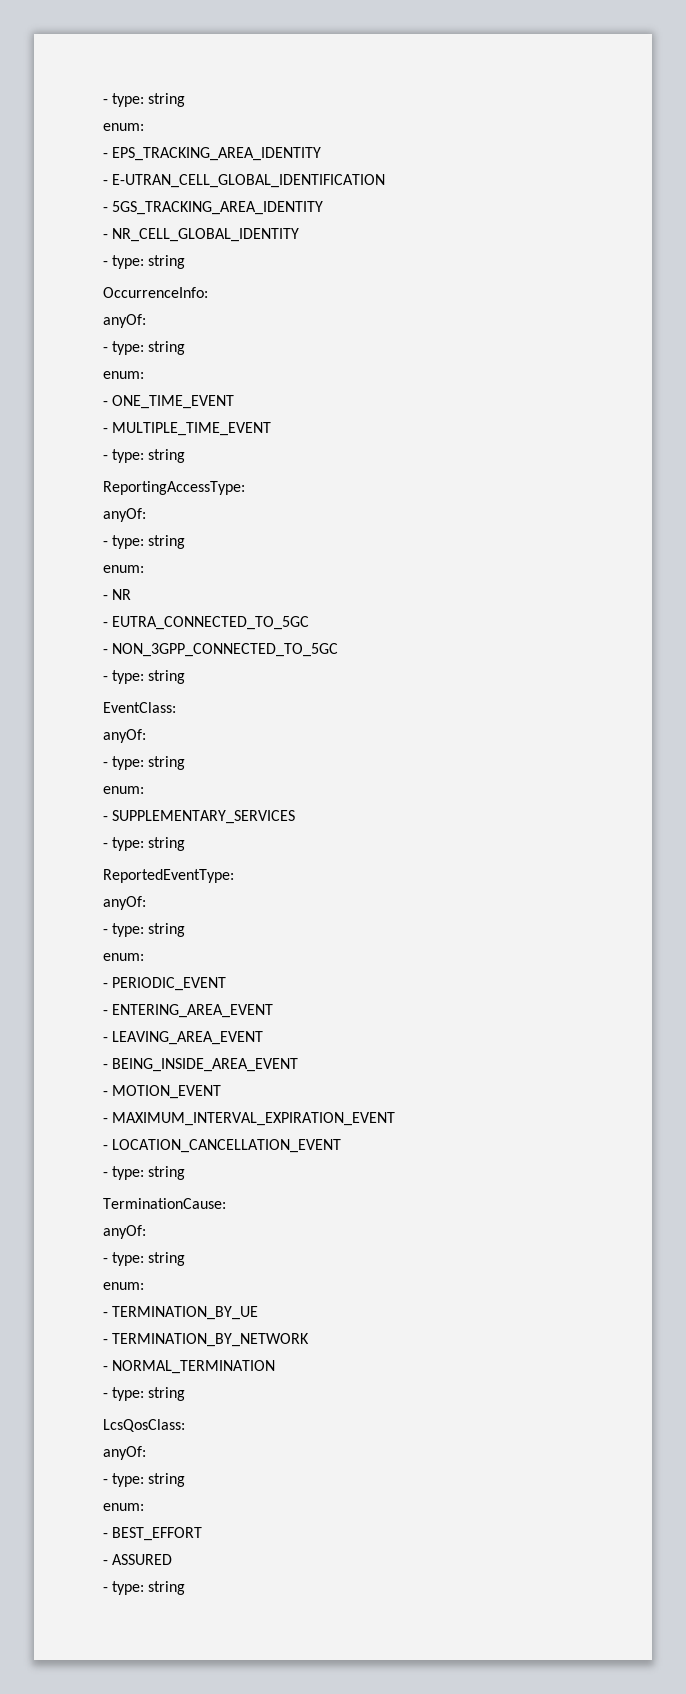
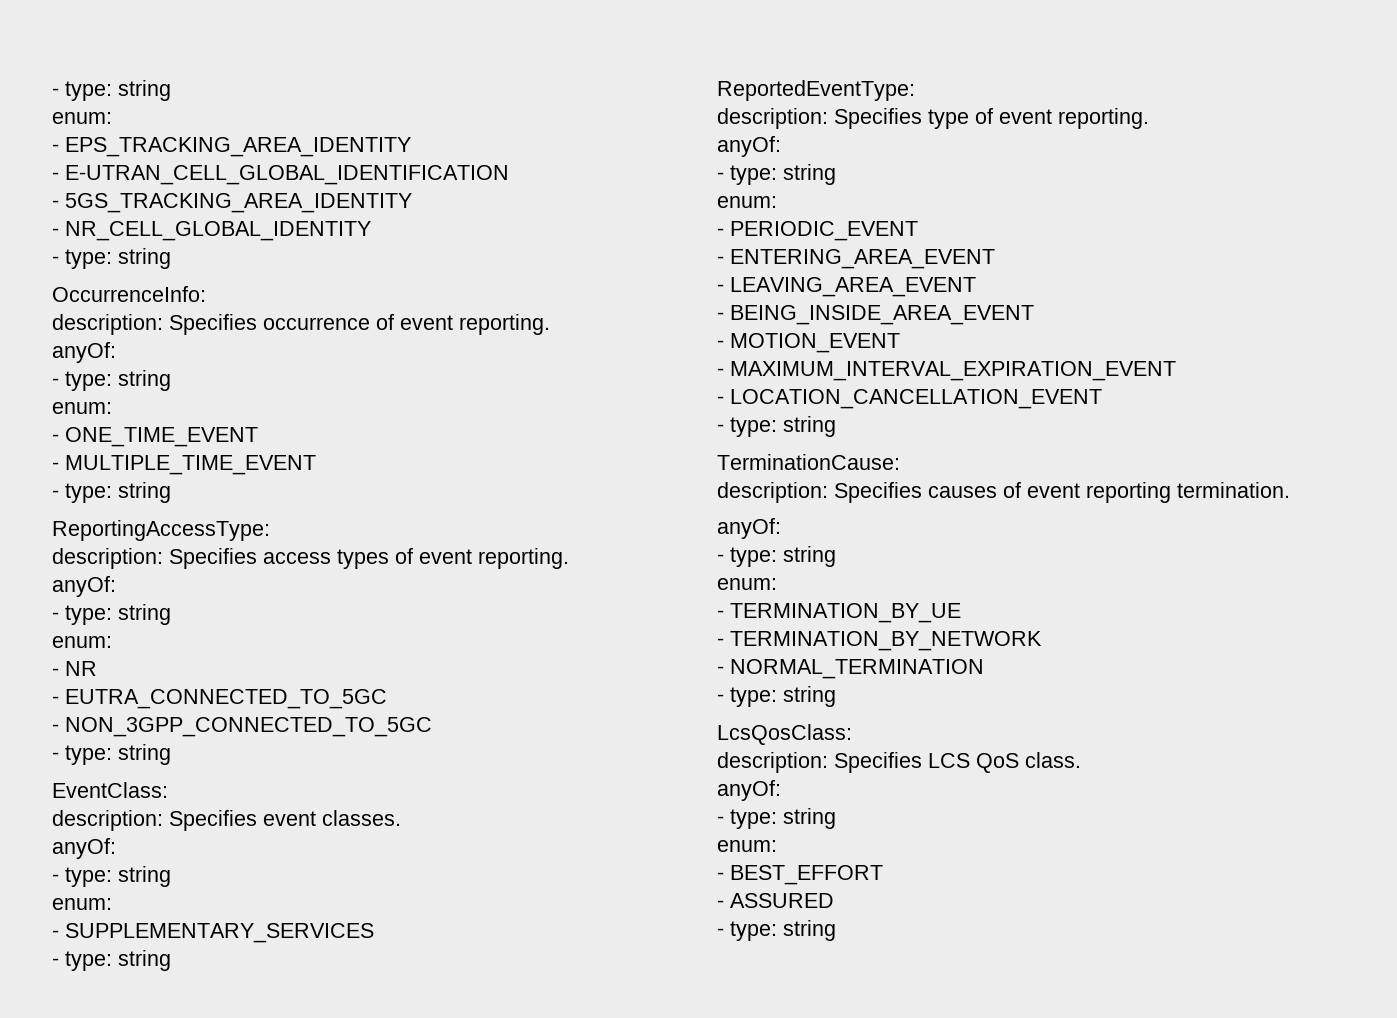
(208, 292) none -> [52,314,550,335] // description: Specifies occurrence of event reporting.
(245, 488) none -> [52,548,569,569] // description: Specifies access types of event reporting.
(176, 707) none -> [52,810,401,831] // description: Specifies event classes.
(234, 876) none -> [717,108,1149,129] // description: Specifies type of event reporting.
(226, 1203) none -> [717,482,1290,503] // description: Specifies causes of event reporting termination.
(185, 1425) none -> [717,752,1081,773] // description: Specifies LCS QoS class.

